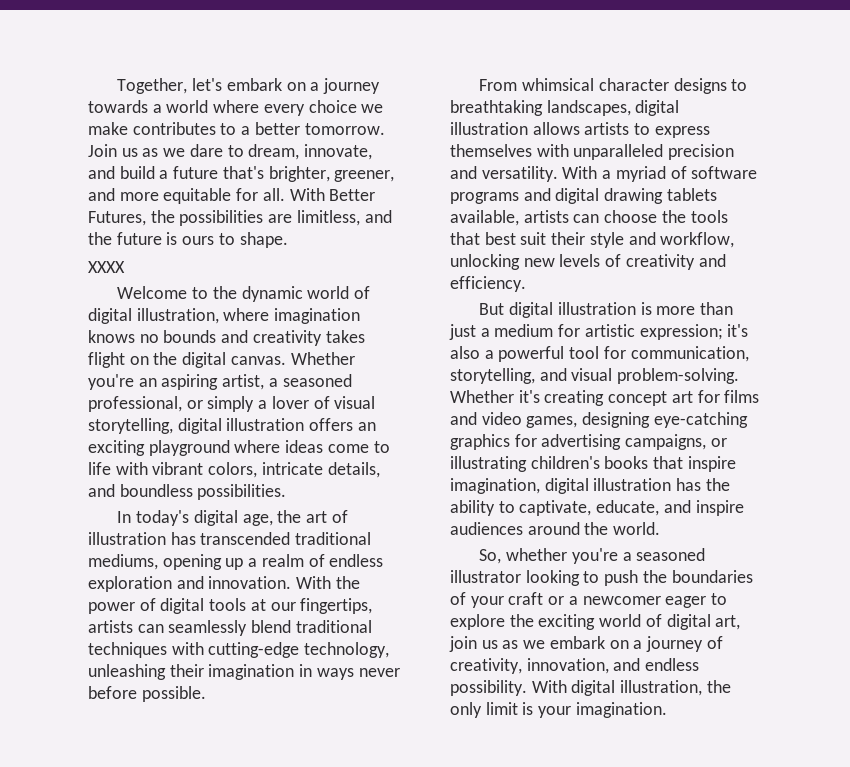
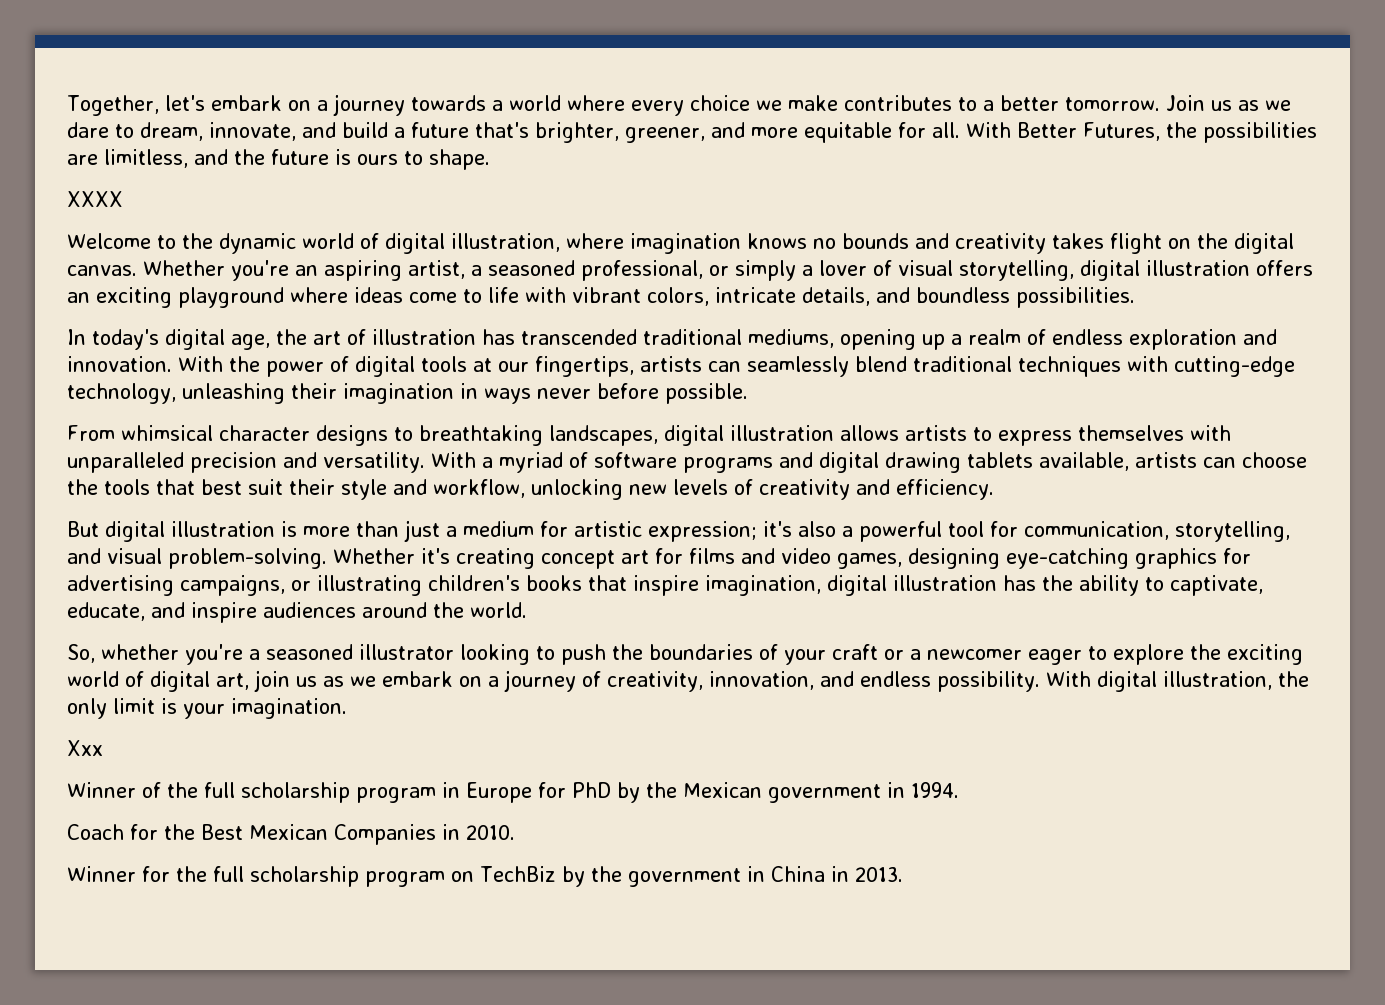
(667, 710) none -> [67,740,103,756] [67,782,959,803] [67,824,515,845] [67,866,903,887] // Xxx // Winner of the full scholarship program in Europe for PhD by the Mexican government in 1994. // Coach for the Best Mexican Companies in 2010. // Winner for the full scholarship program on TechBiz by the government in China in 2013.

